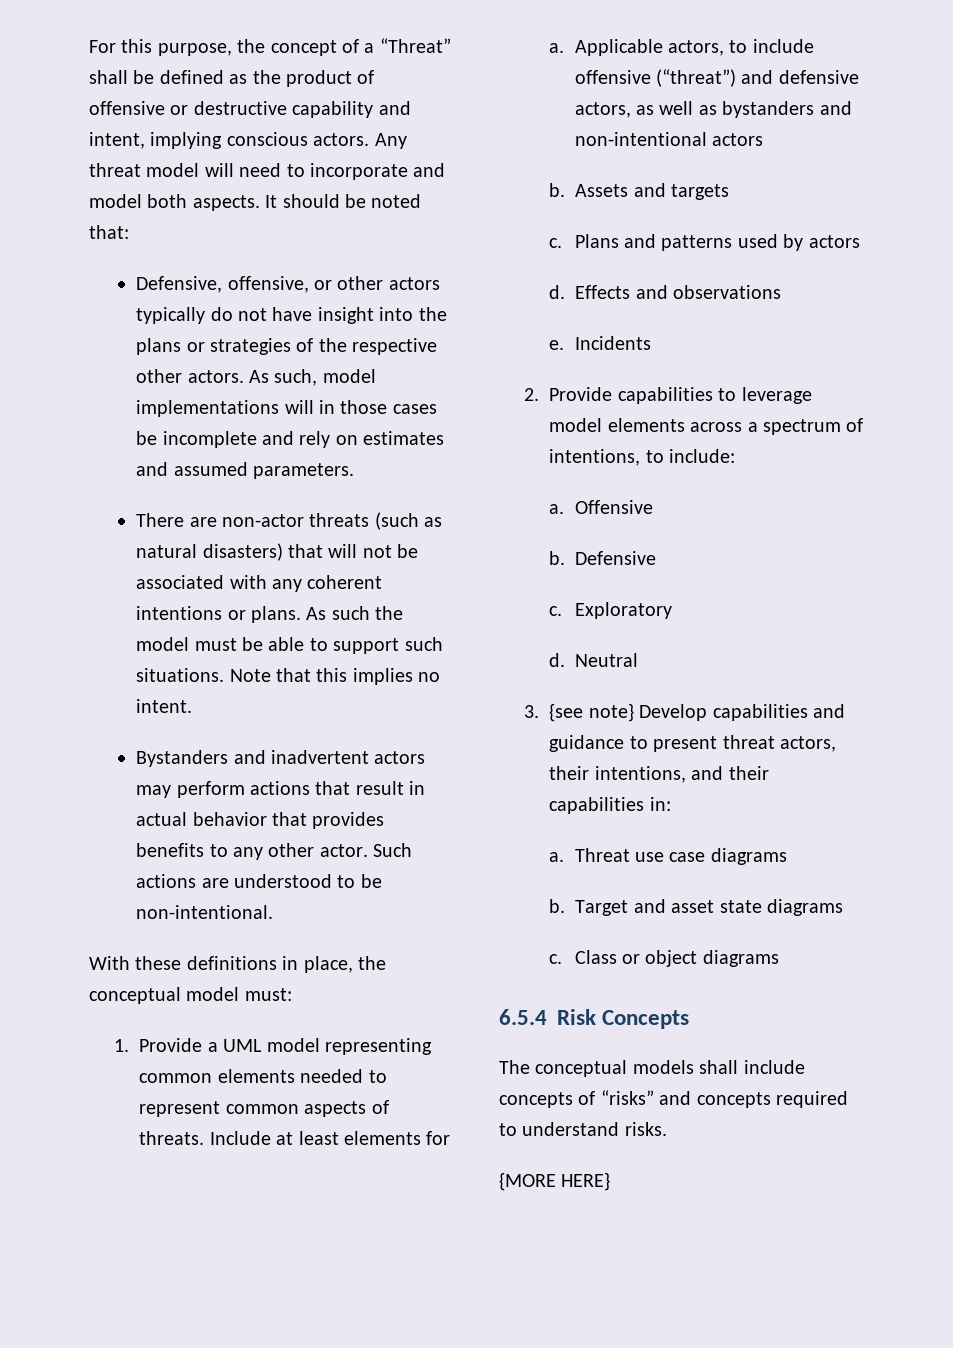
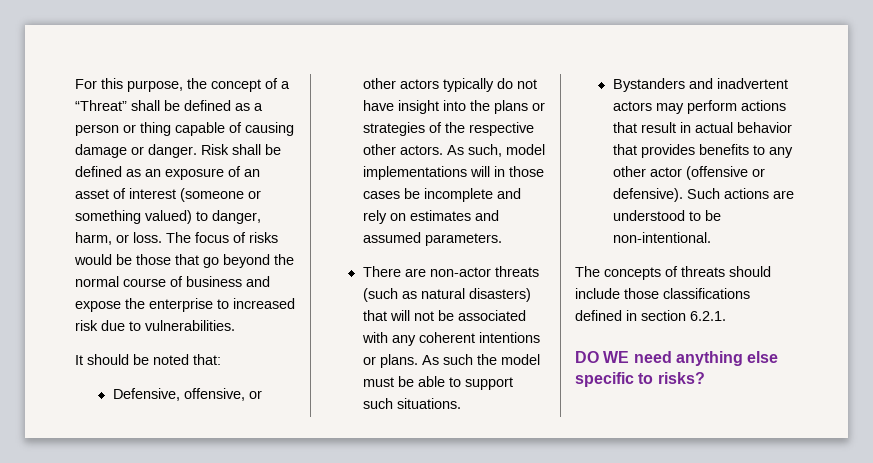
[252,70,375,87] [89,101,411,118] [89,132,407,149] [89,163,446,180] [89,194,260,211] the product of offensive or destructive capability and intent, implying conscious actors. Any threat model will need to incorporate and model both aspects. -> [254,103,263,111] [75,122,294,136] [75,144,281,158] [75,166,260,180] [75,188,261,202] [75,210,261,224] [75,232,278,245] [74,254,294,268] [75,276,270,287] [75,298,295,312] [75,320,235,331] a person or thing capable of causing damage or danger. Risk shall be defined as an exposure of an asset of interest (someone or something valued) to danger, harm, or loss. The focus of risks would be those that go beyond the normal course of business and expose the enterprise to increased risk due to vulnerabilities. //
[229,668,441,685] [136,699,193,713] Note that this implies no intent. -> (461, 403) none
[319,844,368,857] actor. -> [649,166,765,180] [612,188,683,202] actor (offensive or defensive).
[89,956,386,973] [89,987,292,1004] [114,1038,433,1055] [139,1069,387,1083] [139,1100,389,1117] [139,1131,451,1145] [549,39,814,56] [574,69,859,87] [574,101,852,118] [574,132,764,146] [549,183,730,200] [549,234,860,251] [549,285,782,299] [549,336,651,350] [524,387,812,404] [549,418,864,435] [549,449,736,466] [549,500,653,514] [549,551,657,565] [549,602,672,619] [549,653,639,667] [524,703,846,722] [549,735,837,752] [549,766,769,783] [549,797,671,814] [549,848,787,865] [549,899,844,916] [549,950,779,967] [499,1009,690,1029] [499,1060,805,1077] [499,1090,848,1108] [499,1122,667,1136] [499,1172,611,1191] With these definitions in place, the conceptual model must: // 1. Provide a UML model representing common elements needed to represent common aspects of threats. Include at least elements for // a. Applicable actors, to include offensive (“threat”) and defensive actors, as well as bystanders and non-intentional actors // b. Assets and targets // c. Plans and patterns used by actors // d. Effects and observations // e. Incidents // 2. Provide capabilities to leverage model elements across a spectrum of intentions, to include: // a. Offensive // b. Defensive // c. Exploratory // d. Neutral // 3. {see note} Develop capabilities and guidance to present threat actors, their intentions, and their capabilities in: // a. Threat use case diagrams // b. Target and asset state diagrams // c. Class or object diagrams // 6.5.4 Risk Concepts // The conceptual models shall include concepts of “risks” and concepts required to understand risks. // {MORE HERE} -> [575,266,771,280] [575,288,750,299] [575,310,726,321] [575,351,779,366] [575,372,705,387] The concepts of threats should include those classifications defined in section 6.2.1. // DO WE need anything else specific to risks?

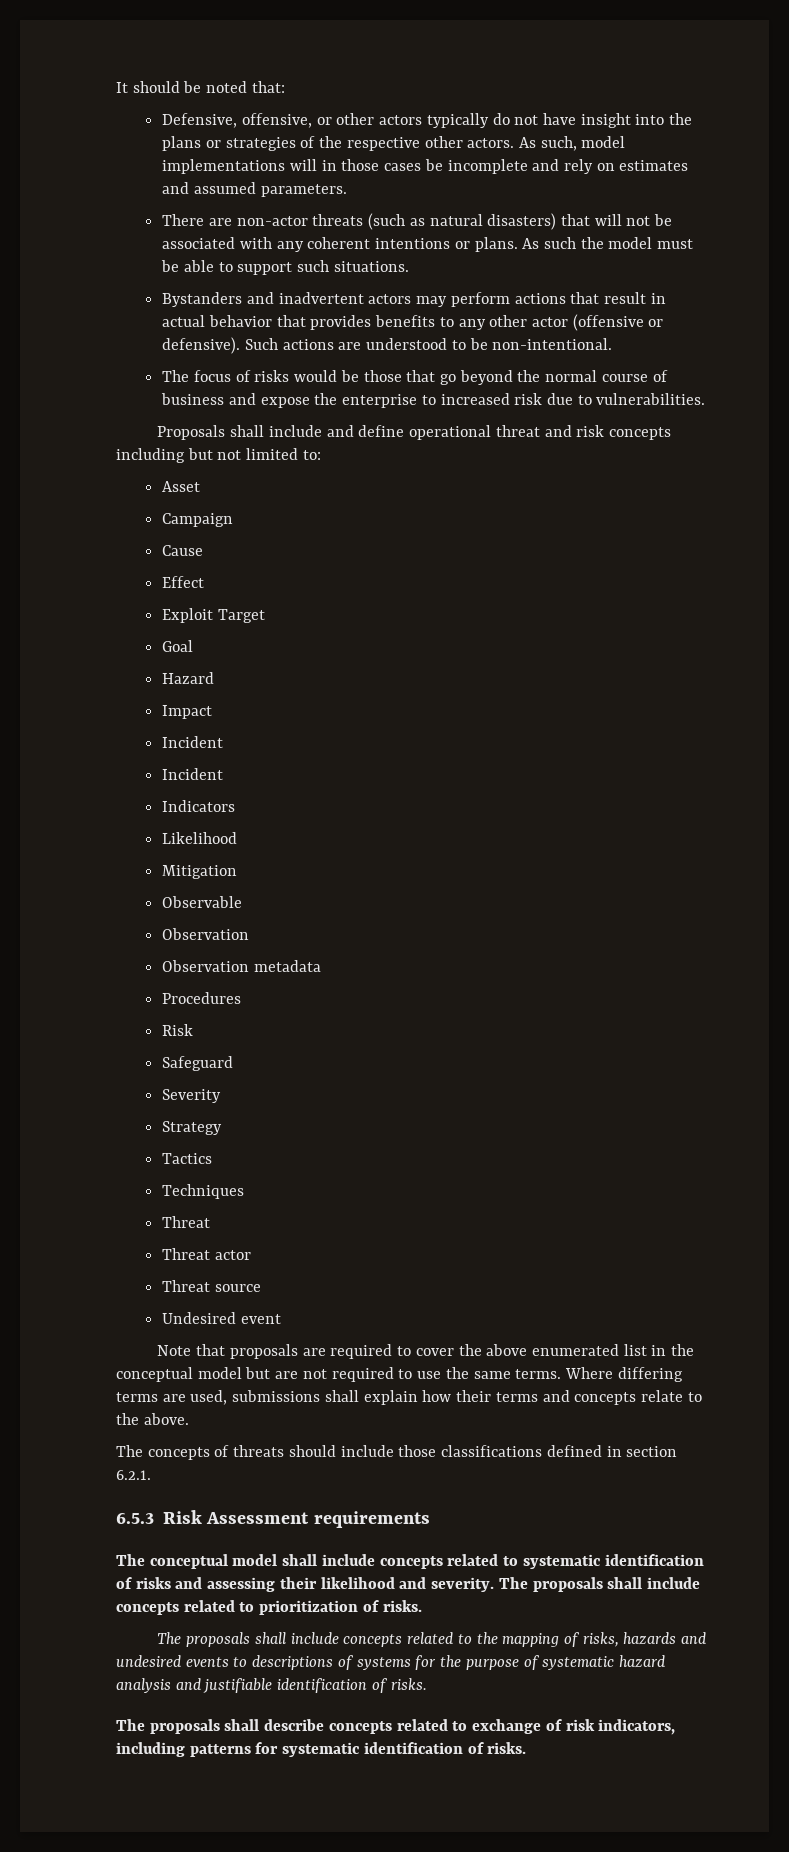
[75,78,290,92] [75,100,263,111] [75,122,294,136] [75,144,281,158] [75,166,260,180] [75,188,261,202] [75,210,261,224] [75,232,278,245] [74,254,294,268] [75,276,270,287] [75,298,295,312] [75,320,235,331] For this purpose, the concept of a “Threat” shall be defined as a person or thing capable of causing damage or danger. Risk shall be defined as an exposure of an asset of interest (someone or something valued) to danger, harm, or loss. The focus of risks would be those that go beyond the normal course of business and expose the enterprise to increased risk due to vulnerabilities. // -> (116, 87) none
(711, 237) none -> [162,370,668,385] [161,393,706,408] [157,425,672,440] [116,448,321,463] [162,481,201,492] [162,513,234,527] [162,545,204,556] [162,576,205,588] [162,608,265,623] [162,640,194,652] [162,672,215,684] [162,705,213,719] [162,736,224,748] [162,768,224,780] [162,800,236,812] [162,832,238,844] [162,865,238,879] [162,896,243,908] [162,928,250,940] [162,960,321,972] [162,992,242,1004] [162,1024,194,1036] [162,1056,234,1071] [162,1089,222,1103] [162,1121,223,1135] [162,1153,213,1164] [162,1184,245,1199] [162,1216,211,1228] [162,1248,251,1260] [162,1280,261,1292] [162,1312,281,1324] [157,1344,695,1359] [116,1367,683,1382] [116,1390,702,1405] [116,1413,189,1425] // The focus of risks would be those that go beyond the normal course of business and expose the enterprise to increased risk due to vulnerabilities. // Proposals shall include and define operational threat and risk concepts including but not limited to: // Asset // Campaign // Cause // Effect // Exploit Target // Goal // Hazard // Impact // Incident // Incident // Indicators // Likelihood // Mitigation // Observable // Observation // Observation metadata // Procedures // Risk // Safeguard // Severity // Strategy // Tactics // Techniques // Threat // Threat actor // Threat source // Undesired event // Note that proposals are required to cover the above enumerated list in the conceptual model but are not required to use the same terms. Where differing terms are used, submissions shall explain how their terms and concepts relate to the above.
[575,351,779,366] [575,372,705,387] DO WE need anything else specific to risks? -> [116,1510,430,1528] [116,1554,704,1569] [116,1577,700,1592] [116,1600,422,1615] [157,1632,708,1647] [116,1655,666,1670] [116,1678,427,1693] [116,1719,676,1735] [116,1742,527,1757] 6.5.3 Risk Assessment requirements // The conceptual model shall include concepts related to systematic identification of risks and assessing their likelihood and severity. The proposals shall include concepts related to prioritization of risks. // The proposals shall include concepts related to the mapping of risks, hazards and undesired events to descriptions of systems for the purpose of systematic hazard analysis and justifiable identification of risks. // The proposals shall describe concepts related to exchange of risk indicators, including patterns for systematic identification of risks.

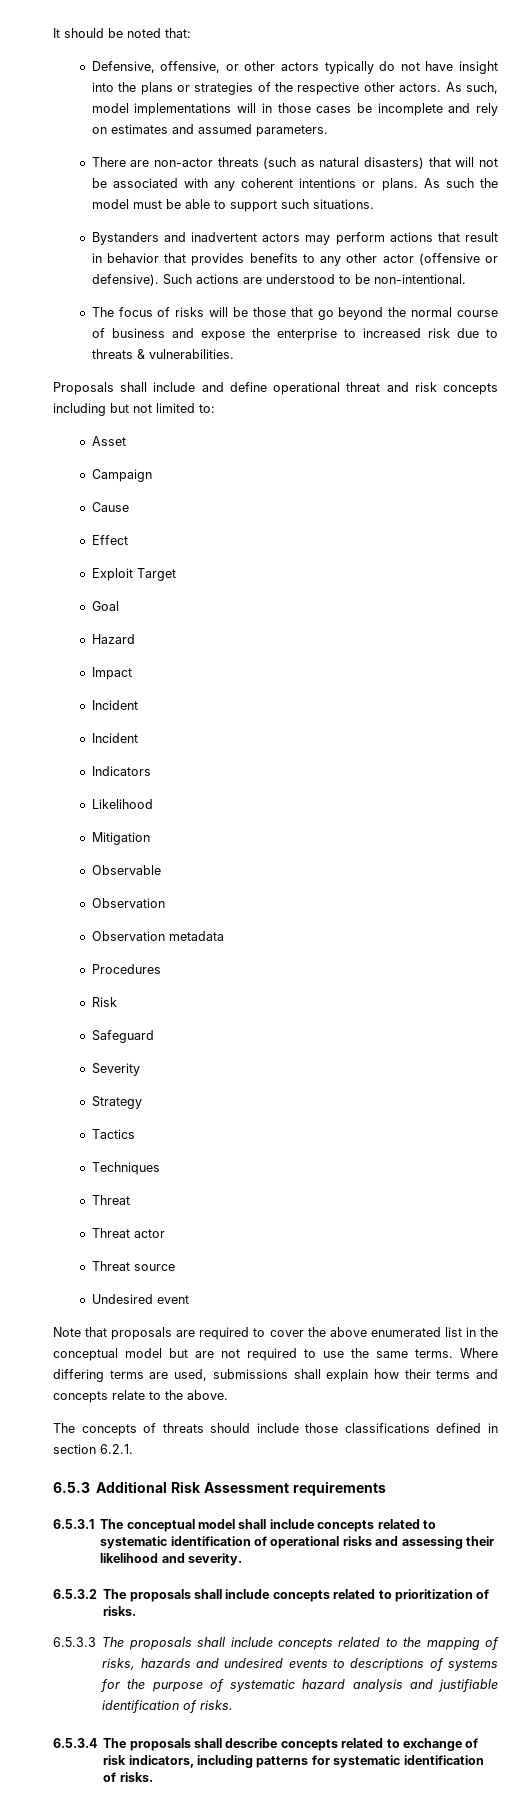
[162,315,206,327] actual -> (102, 258) none
[294,370,338,382] would -> [209,307,229,317] will
(592, 400) none -> [91,349,145,359] threats &
(154, 1518) none -> [96,1481,168,1493] Additional
(430, 1519) none -> [53,1519,94,1529] 6.5.3.1
(132, 1583) none -> [270,1536,340,1549] operational
(495, 1584) none -> [53,1589,97,1599] // 6.5.3.2
(422, 1606) none -> [53,1637,96,1647] 6.5.3.3
(427, 1684) none -> [53,1738,97,1748] 6.5.3.4

